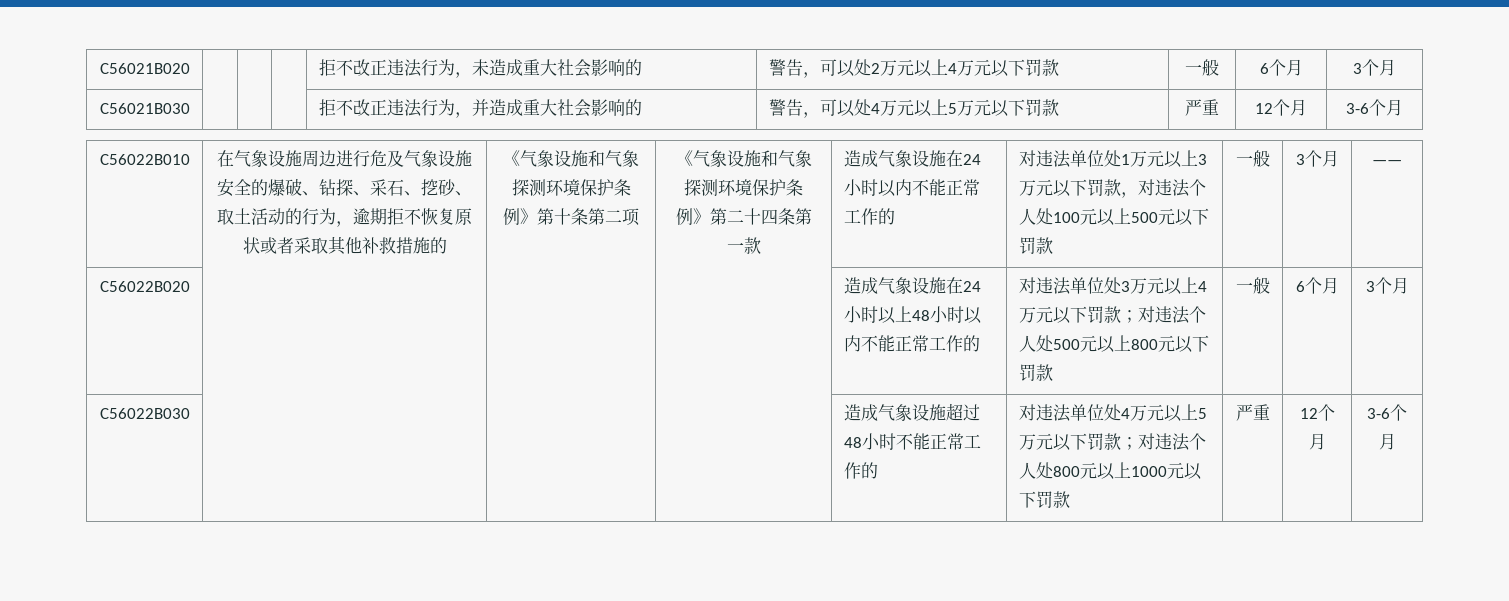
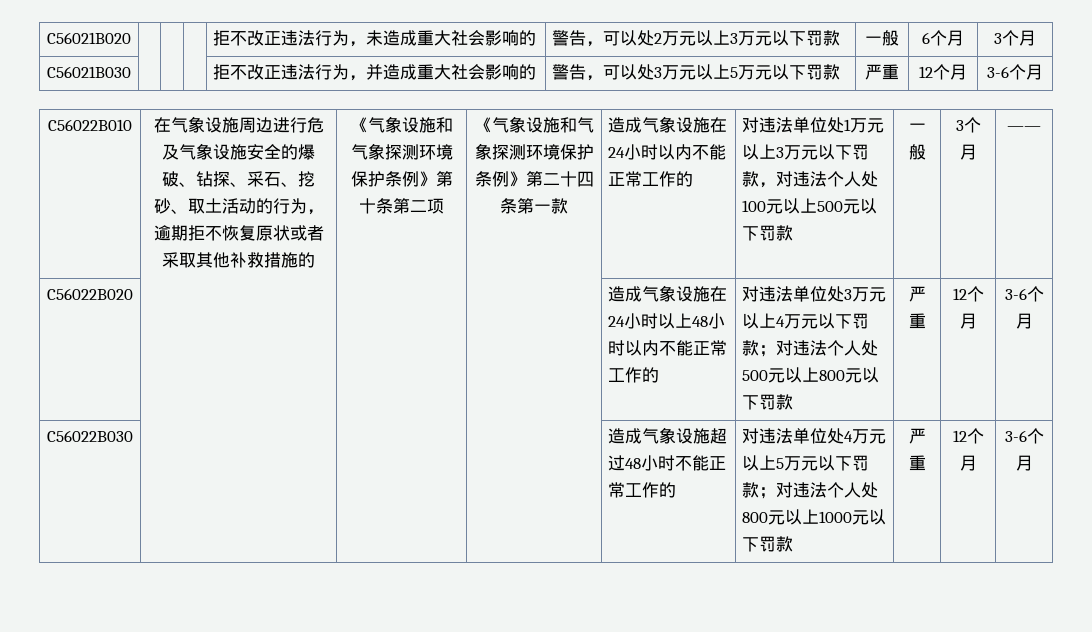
[947,63,957,74] 4 -> [730,33,739,44] 3
[870,103,880,114] 4 -> [654,67,663,78] 3
[1235,277,1270,294] [1295,277,1339,294] [1365,281,1375,292] 一般 | 6个月 | 3 -> [908,286,926,302] [908,313,926,329] [952,286,984,302] [959,313,977,329] [1004,288,1027,300] 严重 | 12个月 | 3-6

